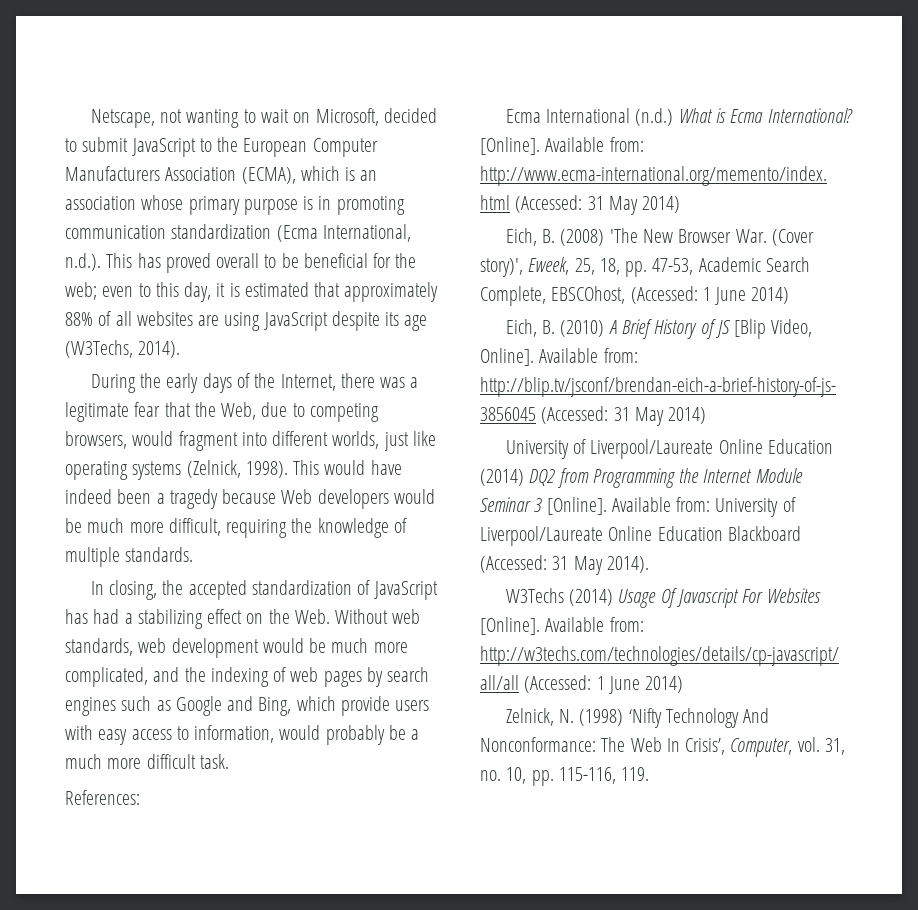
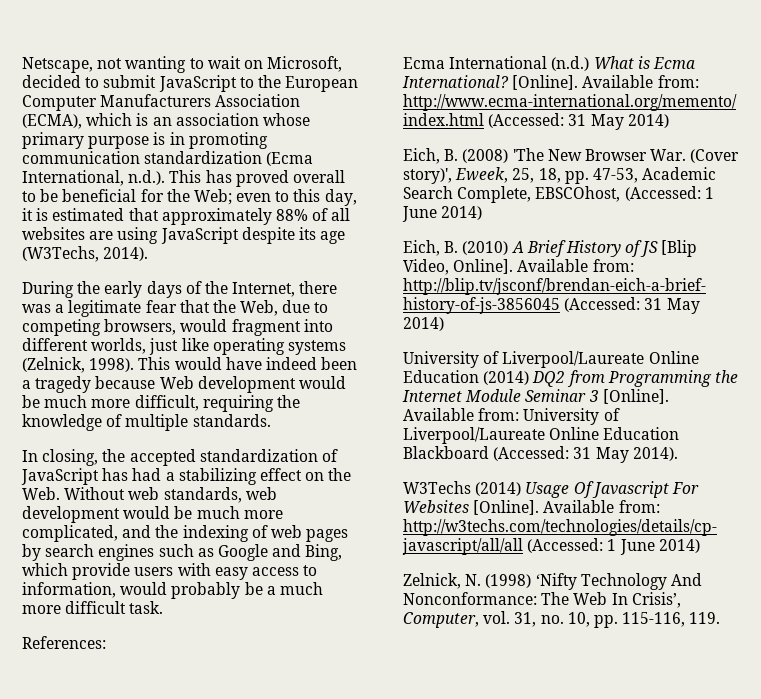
[65,282,97,300] web; -> [193,189,232,205] Web;
[317,489,389,509] developers -> [197,376,296,393] development

